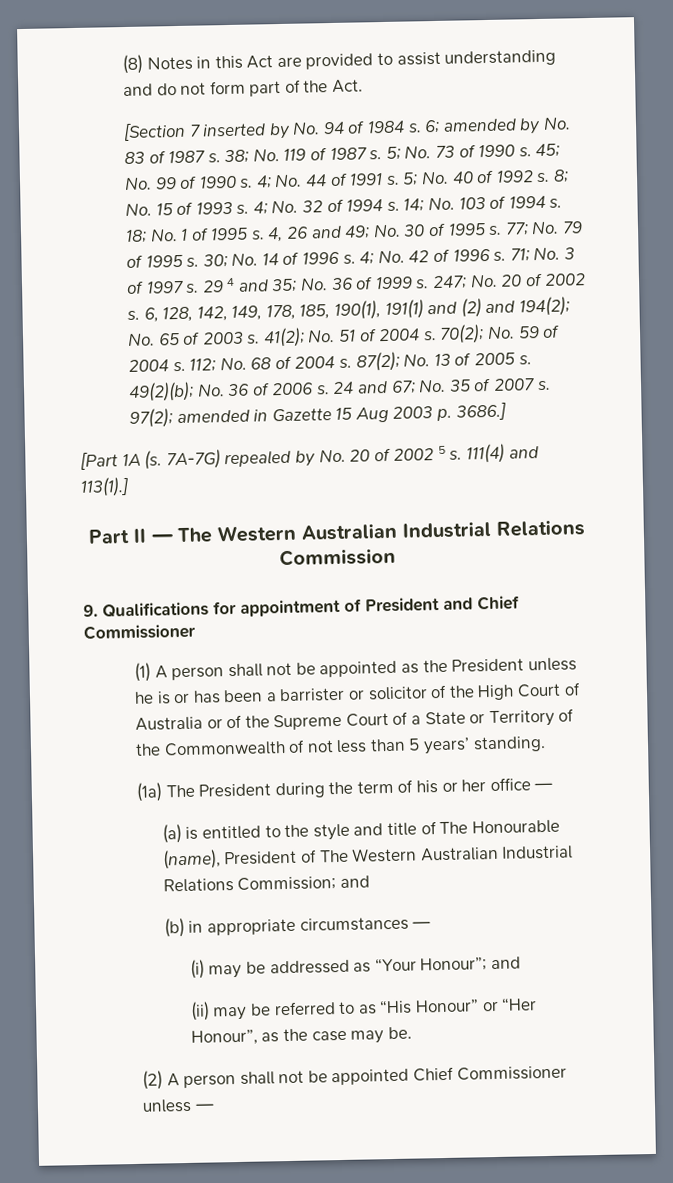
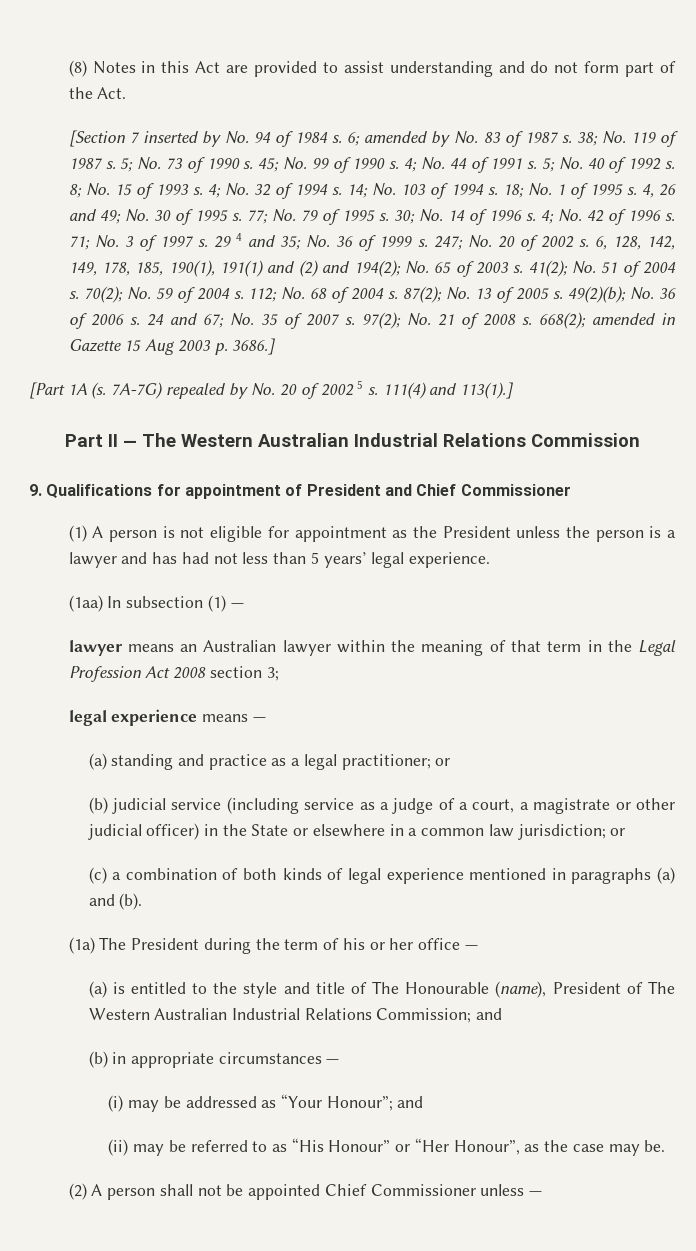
(173, 418) none -> [406,312,586,329] No. 21 of 2008 s. 668(2);
[227,657,577,678] [133,682,581,705] [134,708,575,731] [134,739,306,757] shall not be appointed as the President unless he is or has been a barrister or solicitor of the High Court of Australia or of the Supreme Court of a State or Territory of the Commonwealth of -> [162,526,676,542] [68,552,209,568] is not eligible for appointment as the President unless the person is a lawyer and has had
[472,735,546,753] standing. -> [371,552,490,568] [68,595,244,612] [68,640,677,656] [68,666,279,682] [68,709,266,726] [88,753,451,770] [88,797,675,814] [87,823,626,840] [88,867,675,884] [88,893,143,910] legal experience. // (1aa) In subsection (1) — // lawyer means an Australian lawyer within the meaning of that term in the Legal Profession Act 2008 section 3; // legal experience means — // (a) standing and practice as a legal practitioner; or // (b) judicial service (including service as a judge of a court, a magistrate or other judicial officer) in the State or elsewhere in a common law jurisdiction; or // (c) a combination of both kinds of legal experience mentioned in paragraphs (a) and (b).

